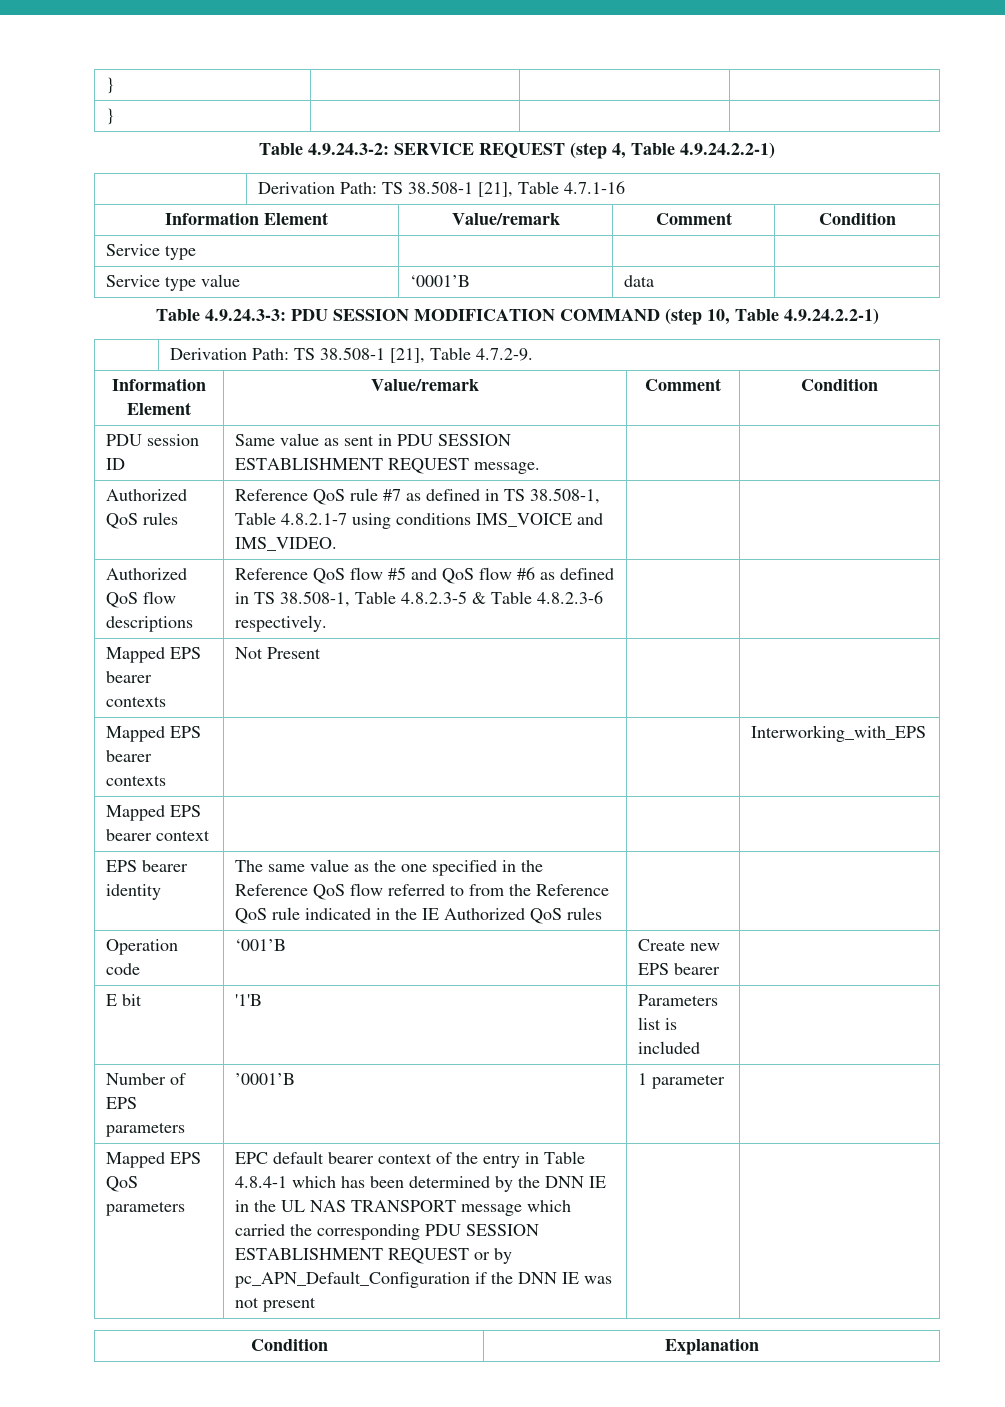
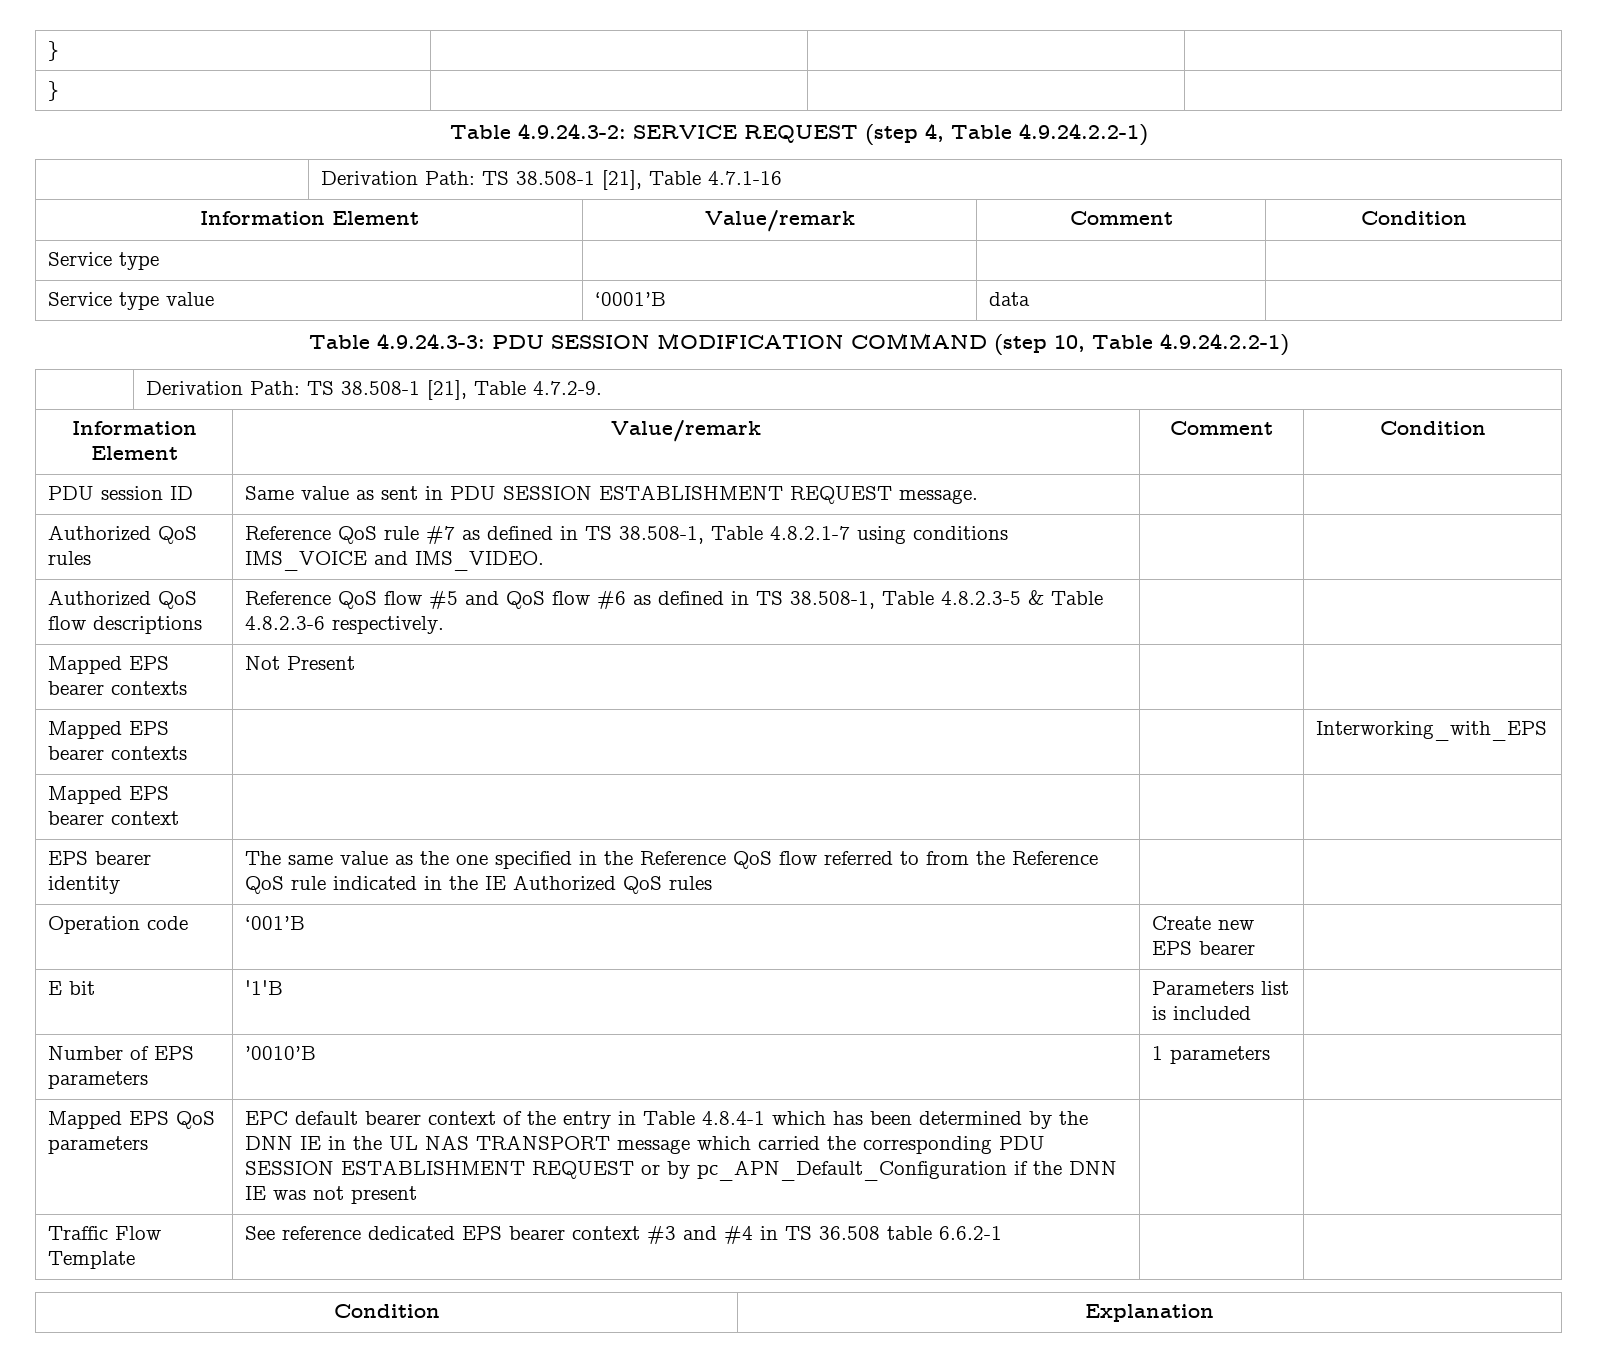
[234,1073,295,1085] [637,1073,725,1089] ’0001’B | 1 parameter -> [244,1046,316,1060] [1151,1046,1270,1064] ’0010’B | 1 parameters
(316, 1304) none -> [47,1226,161,1240] [47,1251,135,1269] [244,1225,1002,1245] // Traffic Flow Template | See reference dedicated EPS bearer context #3 and #4 in TS 36.508 table 6.6.2-1 | |

